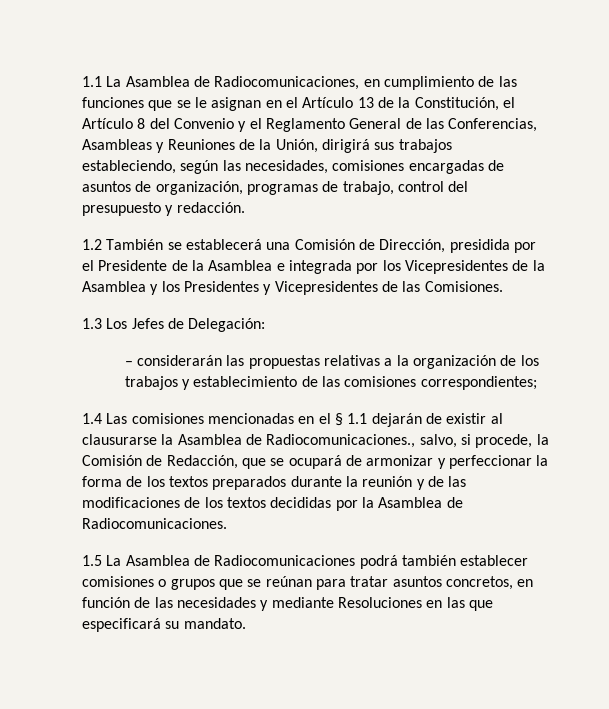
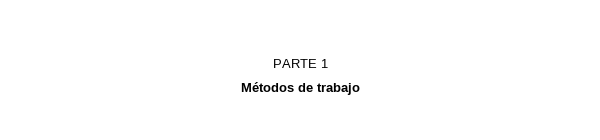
[82,76,517,90] [82,97,515,111] [82,118,538,132] [82,139,452,153] [82,160,504,174] [82,181,469,195] [82,202,245,216] [82,239,536,253] [82,260,545,274] [82,281,503,295] [82,318,266,332] [124,355,539,369] [124,376,537,390] [82,413,503,427] [82,434,549,448] [82,455,549,469] [82,476,467,490] [82,497,463,511] [82,518,227,529] [82,555,529,569] [82,576,534,590] [82,597,493,611] [82,618,246,632] 1.1 La Asamblea de Radiocomunicaciones, en cumplimiento de las funciones que se le asignan en el Artículo 13 de la Constitución, el Artículo 8 del Convenio y el Reglamento General de las Conferencias, Asambleas y Reuniones de la Unión, dirigirá sus trabajos estableciendo, según las necesidades, comisiones encargadas de asuntos de organización, programas de trabajo, control del presupuesto y redacción. // 1.2 También se establecerá una Comisión de Dirección, presidida por el Presidente de la Asamblea e integrada por los Vicepresidentes de la Asamblea y los Presidentes y Vicepresidentes de las Comisiones. // 1.3 Los Jefes de Delegación: // – considerarán las propuestas relativas a la organización de los trabajos y establecimiento de las comisiones correspondientes; // 1.4 Las comisiones mencionadas en el § 1.1 dejarán de existir al clausurarse la Asamblea de Radiocomunicaciones., salvo, si procede, la Comisión de Redacción, que se ocupará de armonizar y perfeccionar la forma de los textos preparados durante la reunión y de las modificaciones de los textos decididas por la Asamblea de Radiocomunicaciones. // 1.5 La Asamblea de Radiocomunicaciones podrá también establecer comisiones o grupos que se reúnan para tratar asuntos concretos, en función de las necesidades y mediante Resoluciones en las que especificará su mandato. -> [272,59,328,68] [240,82,360,95] PARTE 1 // Métodos de trabajo

